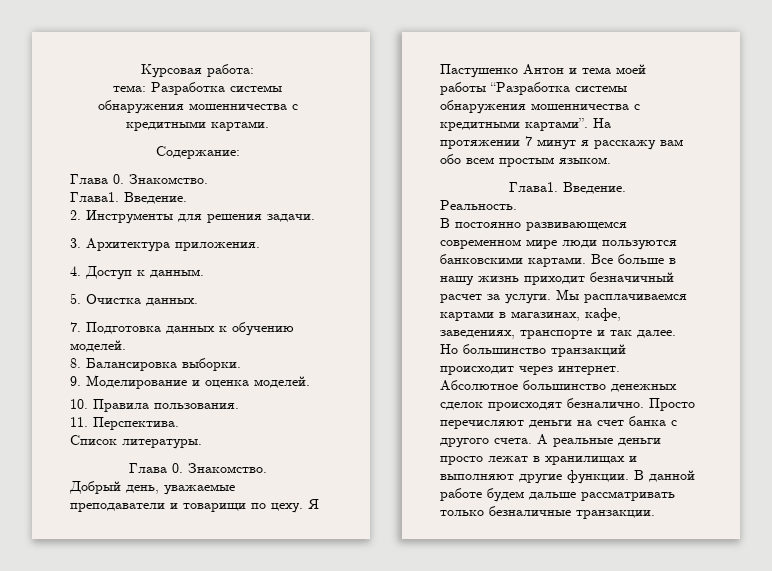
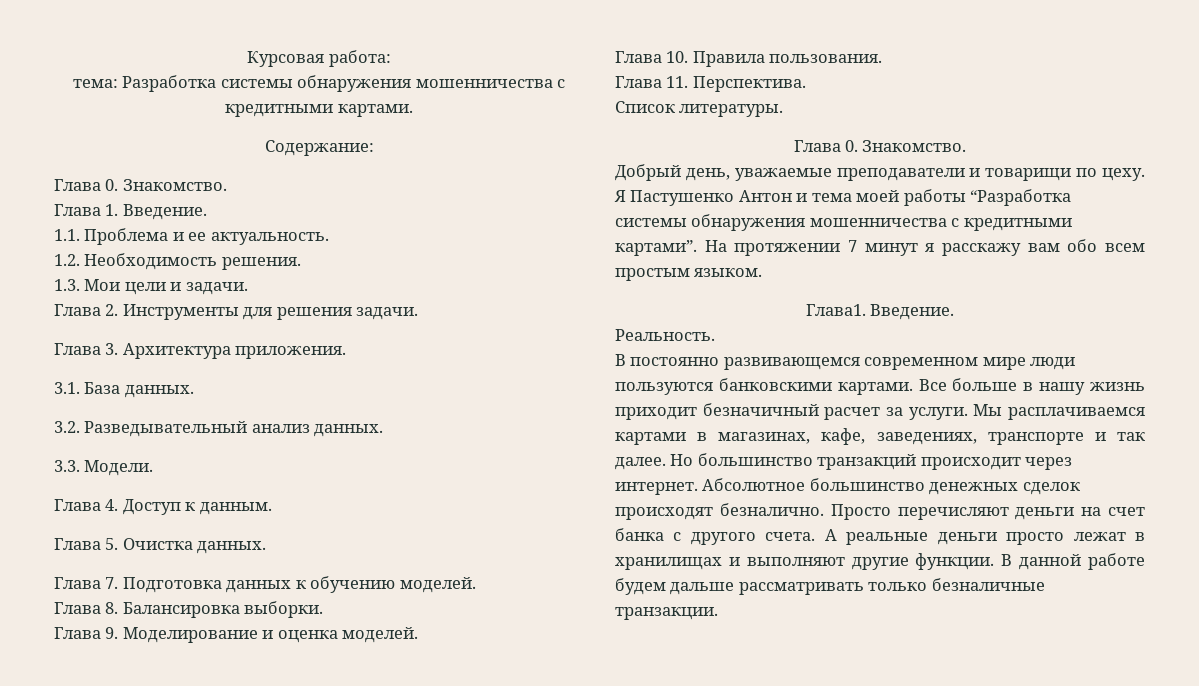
[70,192,187,204] Глава1. Введение. // -> [54,204,207,220] [54,228,329,245] [54,253,301,270] [54,279,248,295] [54,304,101,316] Глава 1. Введение. // 1.1. Проблема и ее актуальность. // 1.2. Необходимость решения. // 1.3. Мои цели и задачи. // Глава
(315, 218) none -> [54,343,101,355] Глава
(260, 246) none -> [54,382,194,398] [54,421,384,437] [54,460,154,476] [54,499,101,511] 3.1. База данных. // 3.2. Разведывательный анализ данных. // 3.3. Модели. // Глава
(204, 273) none -> [54,538,101,550] Глава
(198, 302) none -> [54,577,101,589] Глава
(126, 346) none -> [54,602,101,614] Глава
(241, 364) none -> [54,627,101,639] Глава
(310, 382) none -> [615,51,662,63] Глава
(239, 406) none -> [615,76,662,88] Глава

